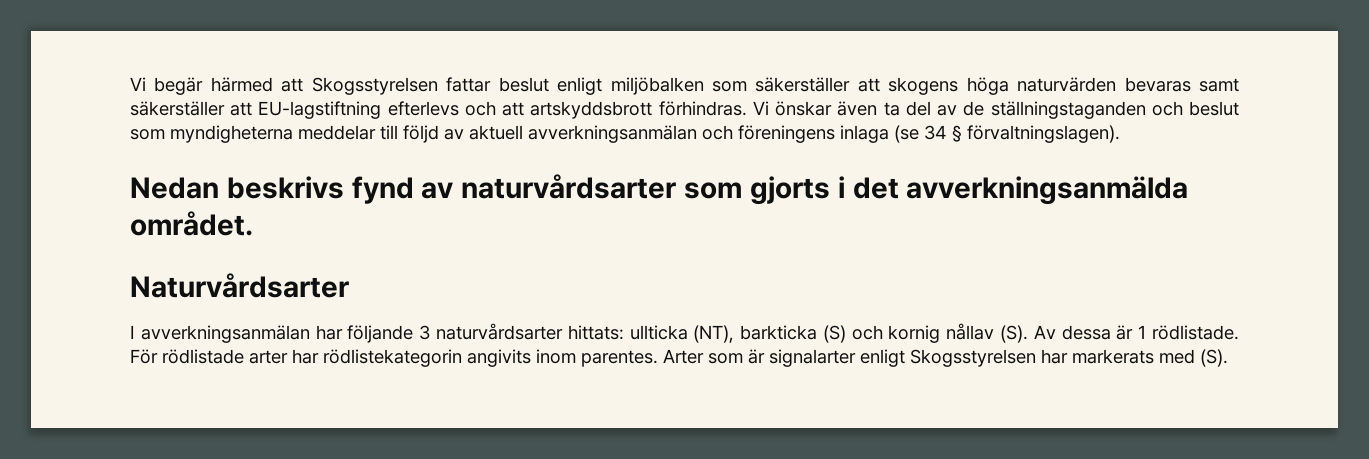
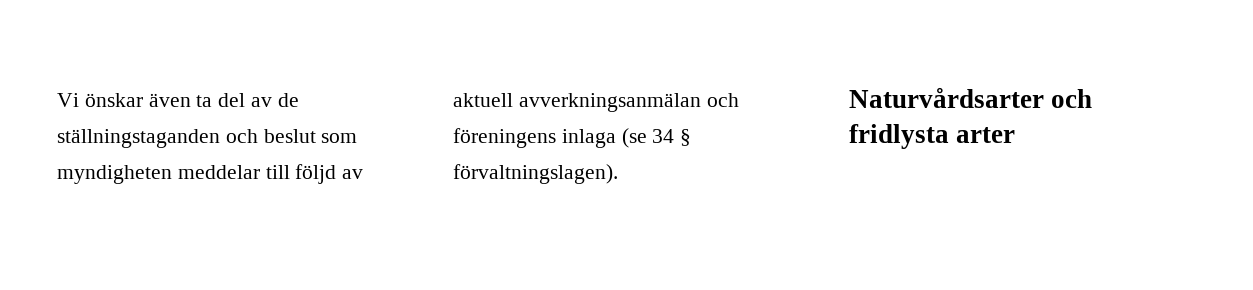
[130,77,1239,95] [130,101,769,119] Vi begär härmed att Skogsstyrelsen fattar beslut enligt miljöbalken som säkerställer att skogens höga naturvärden bevaras samt säkerställer att EU-lagstiftning efterlevs och att artskyddsbrott förhindras. Vi -> [57,93,79,107] Vi
[170,125,293,143] myndigheterna -> [57,165,172,184] myndigheten
[130,174,1189,205] [130,211,253,236] [130,273,349,298] [130,323,1239,343] [130,349,1228,367] Nedan beskrivs fynd av naturvårdsarter som gjorts i det avverkningsanmälda området. // Naturvårdsarter // I avverkningsanmälan har följande 3 naturvårdsarter hittats: ullticka (NT), barkticka (S) och kornig nållav (S). Av dessa är 1 rödlistade. För rödlistade arter har rödlistekategorin angivits inom parentes. Arter som är signalarter enligt Skogsstyrelsen har markerats med (S). -> [849,87,1093,108] [849,124,1016,149] Naturvårdsarter och fridlysta arter

